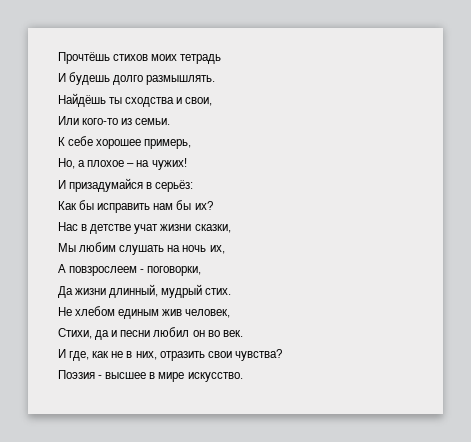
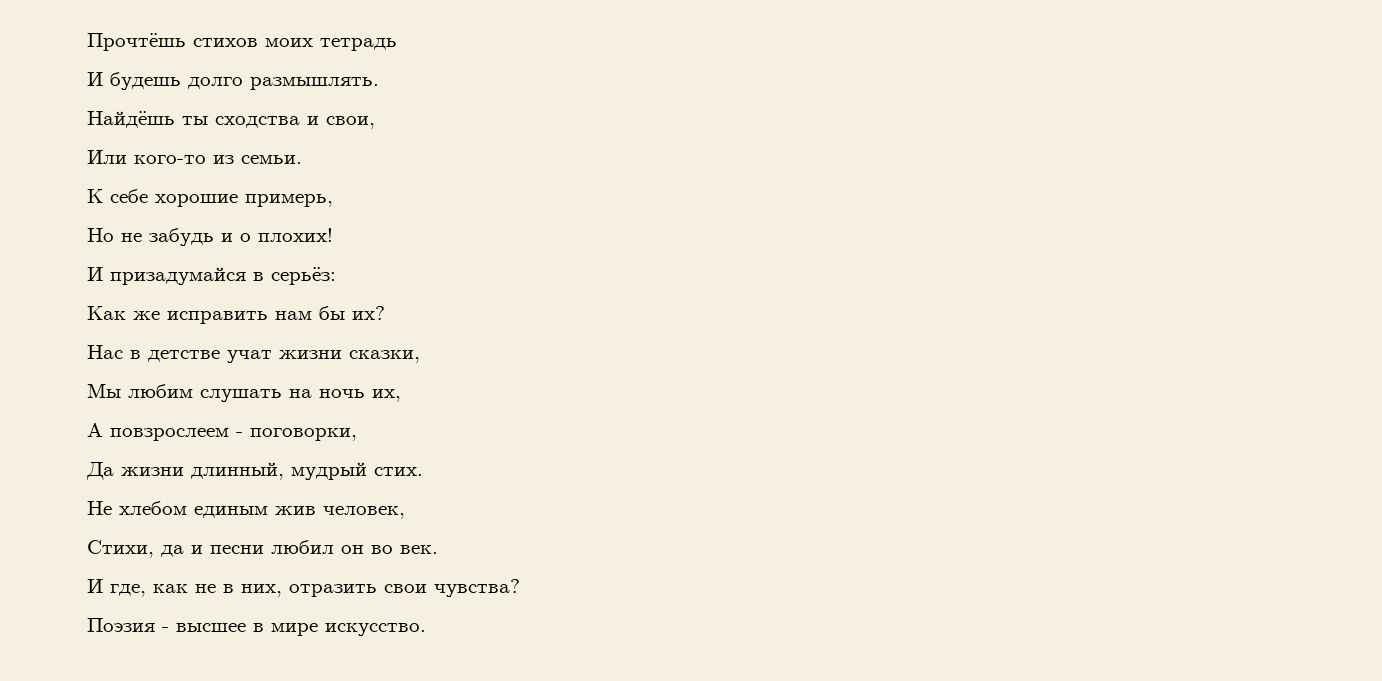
[96,139,142,149] хорошее -> [155,194,238,207] хорошие
[58,158,187,170] Но, а плохое – на чужих! -> [87,228,333,246] Но не забудь и о плохих!
[79,200,95,210] бы -> [133,311,160,320] же

